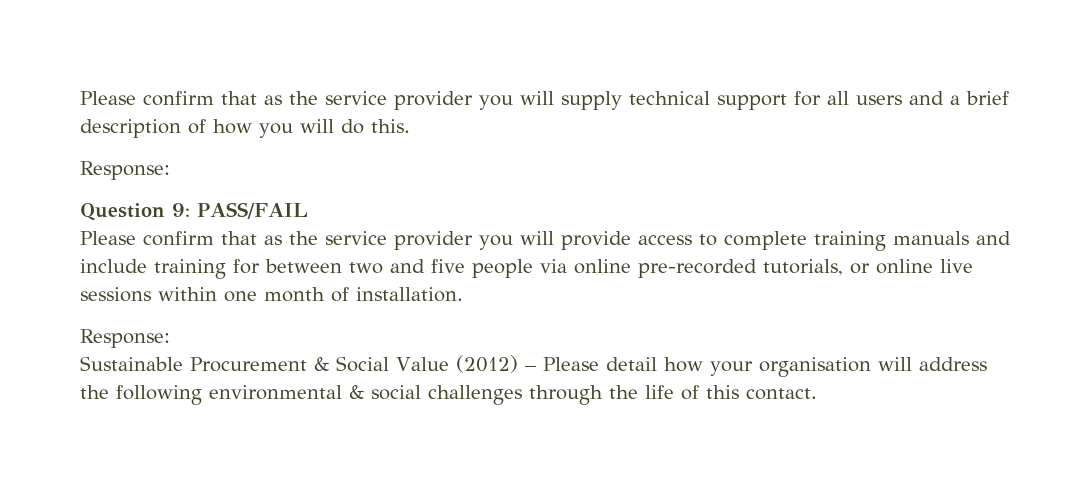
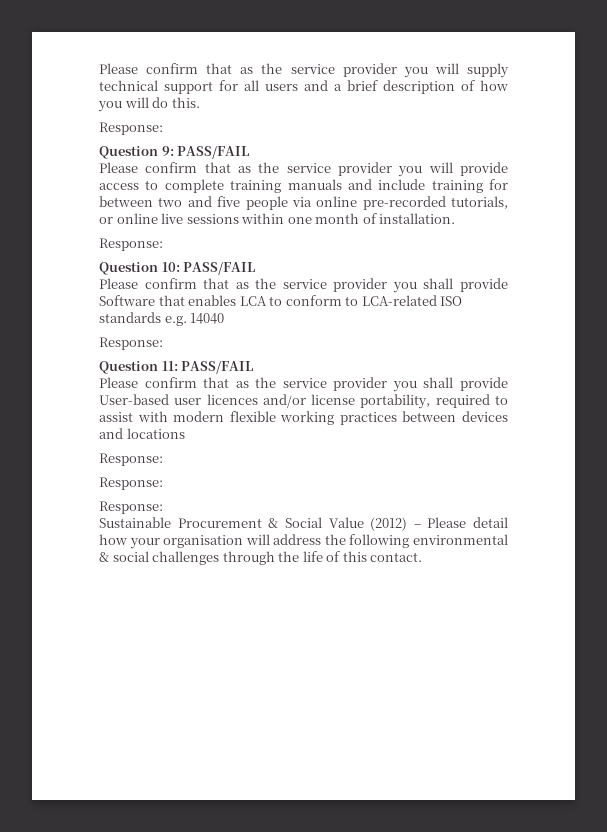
(170, 338) none -> [99,262,256,275] [99,278,508,293] [99,295,463,306] [99,312,225,326] [99,337,163,350] [99,361,254,374] [99,377,508,392] [99,394,508,409] [99,411,508,425] [99,428,185,439] [99,453,163,466] [99,477,163,490] [99,501,163,514] // Question 10: PASS/FAIL // Please confirm that as the service provider you shall provide Software that enables LCA to conform to LCA-related ISO standards e.g. 14040 // Response: // Question 11: PASS/FAIL // Please confirm that as the service provider you shall provide User-based user licences and/or license portability, required to assist with modern flexible working practices between devices and locations // Response: // Response: // Response:

